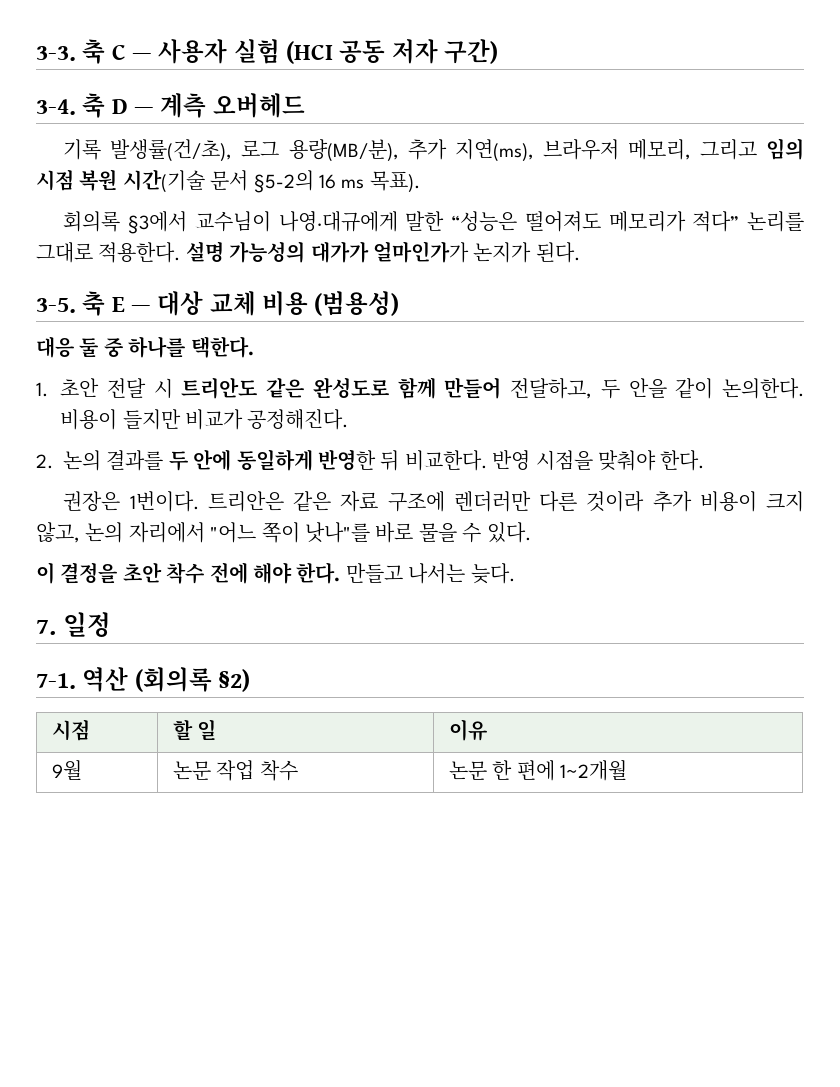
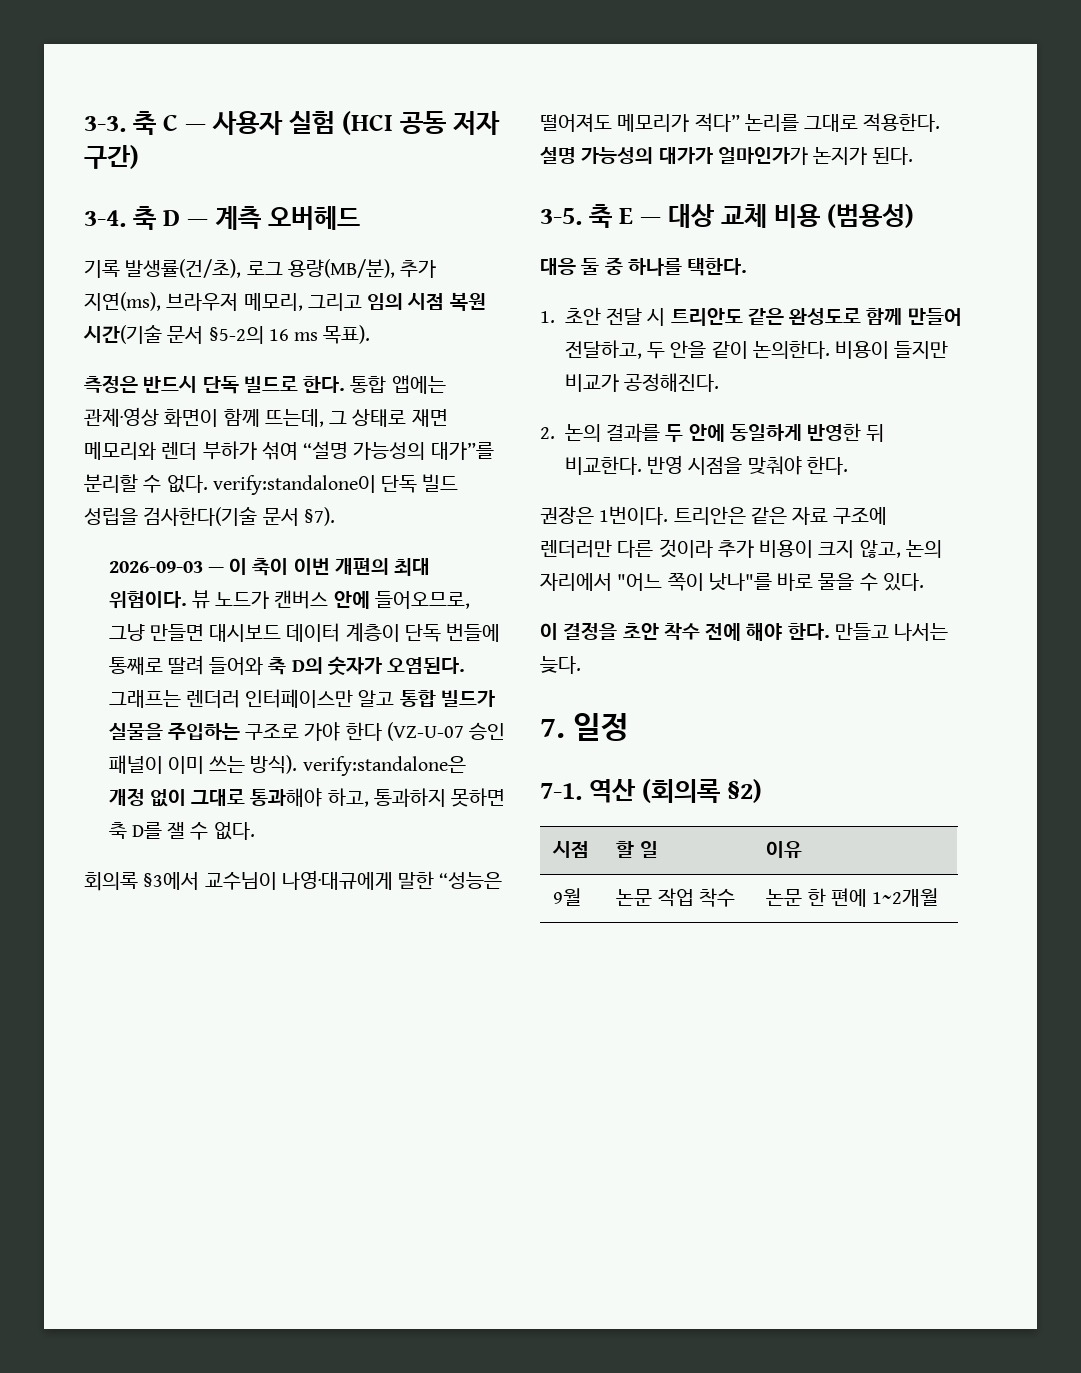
(420, 182) none -> [84,375,446,394] [84,407,448,427] [84,441,494,460] [84,474,459,495] [84,507,335,526] [108,558,431,576] [108,590,470,609] [108,623,501,642] [108,655,466,675] [108,689,495,708] [108,722,506,741] [108,755,466,776] [108,788,506,807] [108,821,255,840] // 측정은 반드시 단독 빌드로 한다. 통합 앱에는 관제·영상 화면이 함께 뜨는데, 그 상태로 재면 메모리와 렌더 부하가 섞여 “설명 가능성의 대가”를 분리할 수 없다. verify:standalone이 단독 빌드 성립을 검사한다(기술 문서 §7). // 2026-09-03 — 이 축이 이번 개편의 최대 위험이다. 뷰 노드가 캔버스 안에 들어오므로, 그냥 만들면 대시보드 데이터 계층이 단독 번들에 통째로 딸려 들어와 축 D의 숫자가 오염된다. 그래프는 렌더러 인터페이스만 알고 통합 빌드가 실물을 주입하는 구조로 가야 한다 (VZ-U-07 승인 패널이 이미 쓰는 방식). verify:standalone은 개정 없이 그대로 통과해야 하고, 통과하지 못하면 축 D를 잴 수 없다.

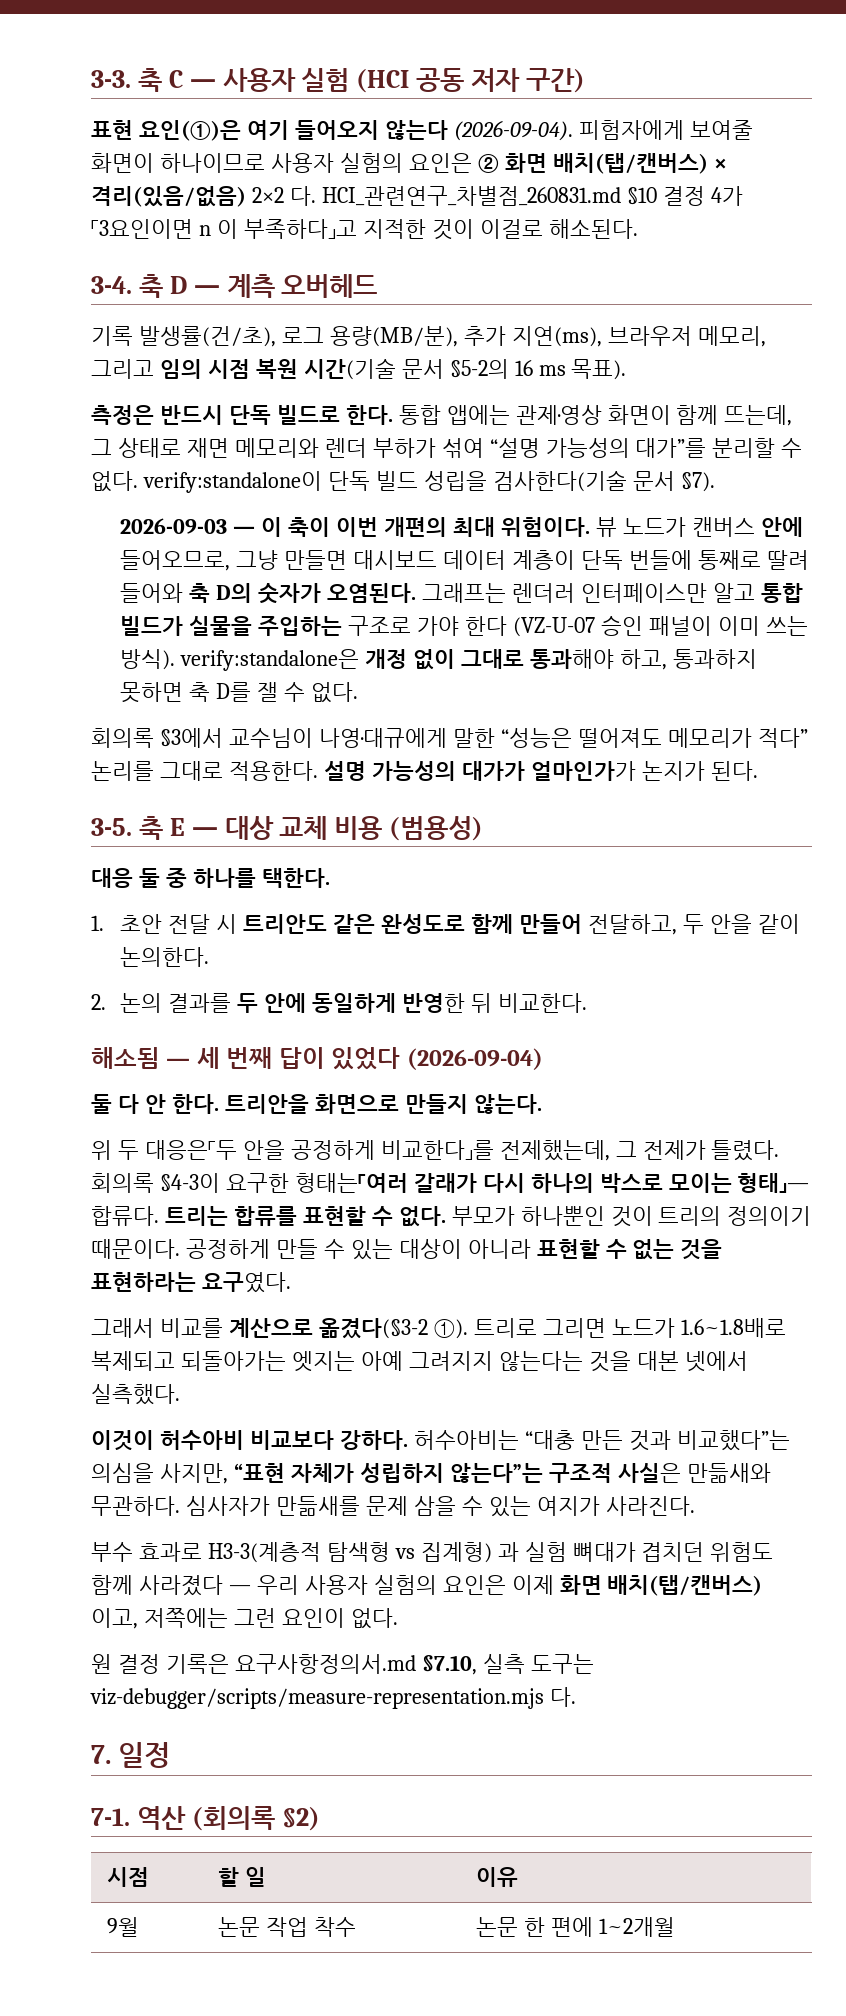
(139, 157) none -> [91,120,753,141] [91,153,727,174] [91,186,743,207] [91,219,638,240] // 표현 요인(①)은 여기 들어오지 않는다 (2026-09-04). 피험자에게 보여줄 화면이 하나이므로 사용자 실험의 요인은 ② 화면 배치(탭/캔버스) × 격리(있음/없음) 2×2 다. HCI_관련연구_차별점_260831.md §10 결정 4가「3요인이면 n 이 부족하다」고 지적한 것이 이걸로 해소된다.
[835,341,949,359] [564,373,720,392] 비용이 들지만 비교가 공정해진다. -> (210, 957) none
[647,455,848,475] [540,506,888,525] [540,539,942,558] [540,572,924,591] [540,622,949,641] [540,656,581,674] 반영 시점을 맞춰야 한다. // 권장은 1번이다. 트리안은 같은 자료 구조에 렌더러만 다른 것이라 추가 비용이 크지 않고, 논의 자리에서 "어느 쪽이 낫나"를 바로 물을 수 있다. // 이 결정을 초안 착수 전에 해야 한다. 만들고 나서는 늦다. -> [91,1047,543,1070] [91,1094,542,1114] [91,1140,780,1161] [91,1173,810,1193] [91,1206,812,1227] [91,1239,723,1260] [91,1272,291,1293] [91,1318,786,1339] [91,1351,748,1372] [91,1384,180,1405] [91,1430,790,1451] [91,1463,771,1484] [91,1496,695,1517] [91,1542,774,1563] [91,1575,763,1596] [91,1608,398,1629] [91,1654,594,1675] [90,1687,576,1709] // 해소됨 — 세 번째 답이 있었다 (2026-09-04) // 둘 다 안 한다. 트리안을 화면으로 만들지 않는다. // 위 두 대응은「두 안을 공정하게 비교한다」를 전제했는데, 그 전제가 틀렸다. 회의록 §4-3이 요구한 형태는「여러 갈래가 다시 하나의 박스로 모이는 형태」— 합류다. 트리는 합류를 표현할 수 없다. 부모가 하나뿐인 것이 트리의 정의이기 때문이다. 공정하게 만들 수 있는 대상이 아니라 표현할 수 없는 것을 표현하라는 요구였다. // 그래서 비교를 계산으로 옮겼다(§3-2 ①). 트리로 그리면 노드가 1.6~1.8배로 복제되고 되돌아가는 엣지는 아예 그려지지 않는다는 것을 대본 넷에서 실측했다. // 이것이 허수아비 비교보다 강하다. 허수아비는 “대충 만든 것과 비교했다”는 의심을 사지만, “표현 자체가 성립하지 않는다”는 구조적 사실은 만듦새와 무관하다. 심사자가 만듦새를 문제 삼을 수 있는 여지가 사라진다. // 부수 효과로 H3-3(계층적 탐색형 vs 집계형) 과 실험 뼈대가 겹치던 위험도 함께 사라졌다 — 우리 사용자 실험의 요인은 이제 화면 배치(탭/캔버스) 이고, 저쪽에는 그런 요인이 없다. // 원 결정 기록은 요구사항정의서.md §7.10, 실측 도구는 viz-debugger/scripts/measure-representation.mjs 다.

